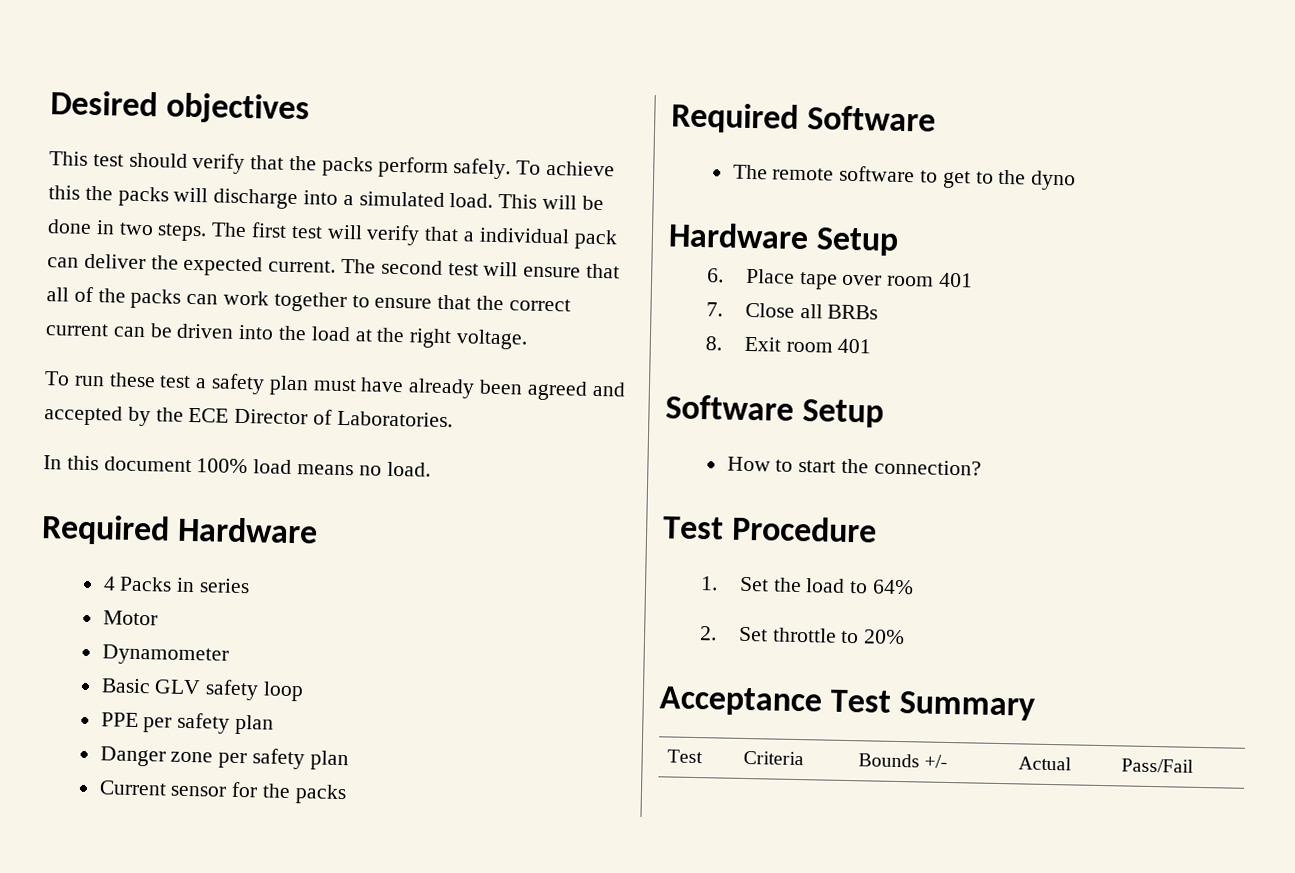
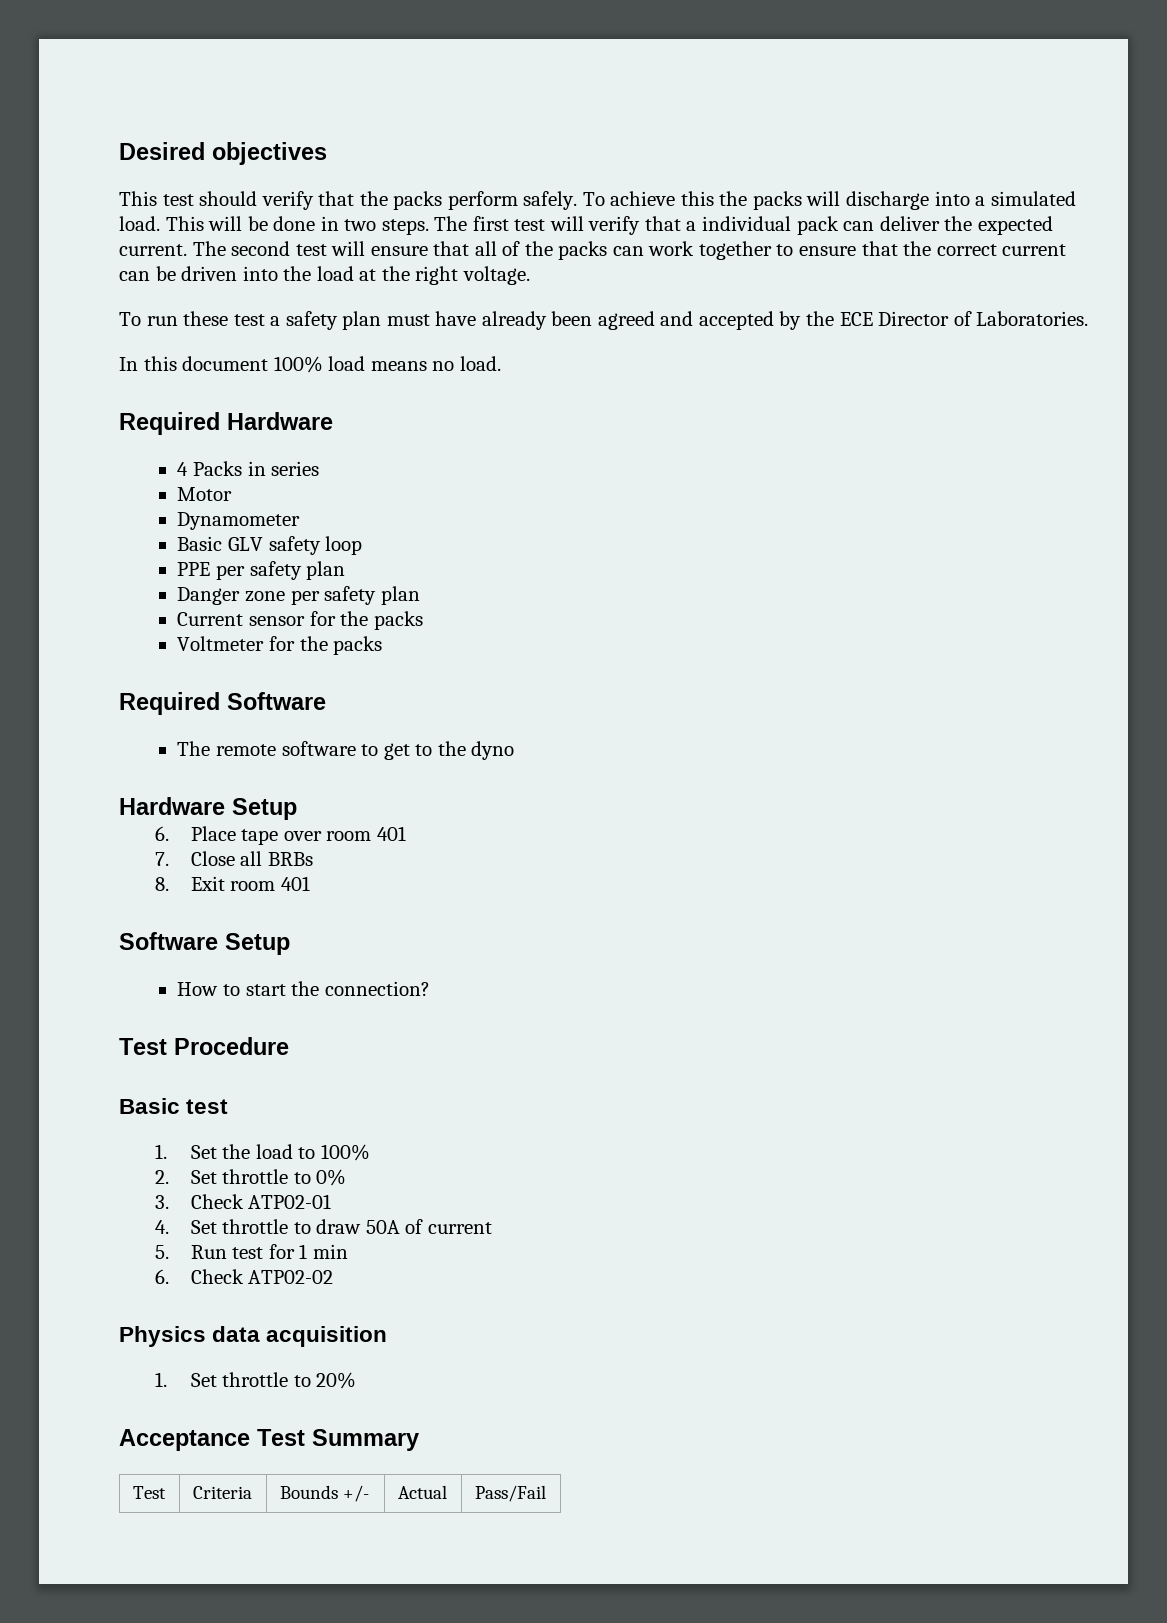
(347, 794) none -> [177,636,383,655] // Voltmeter for the packs
(878, 529) none -> [119,1098,229,1114] // Basic test
[872,579,915,595] [698,626,717,641] 64% // 2. -> [320,1144,370,1161] [154,1169,347,1186] [154,1194,332,1209] [154,1219,492,1234] [154,1244,348,1259] [154,1269,334,1284] [119,1326,388,1347] [154,1372,167,1387] 100% // 2. Set throttle to 0% // 3. Check ATP02-01 // 4. Set throttle to draw 50A of current // 5. Run test for 1 min // 6. Check ATP02-02 // Physics data acquisition // 1.

